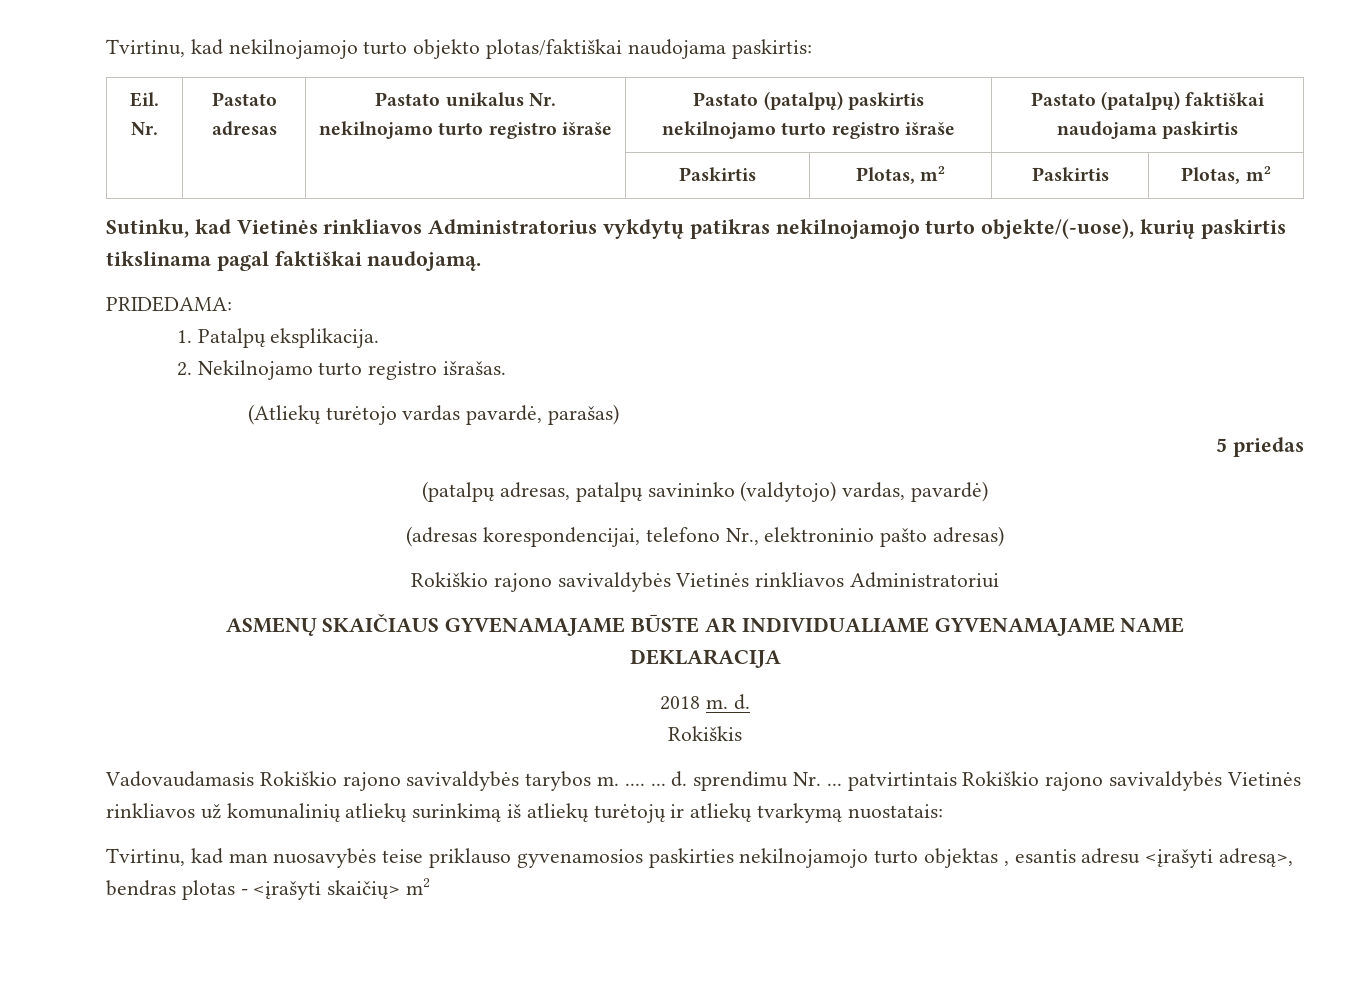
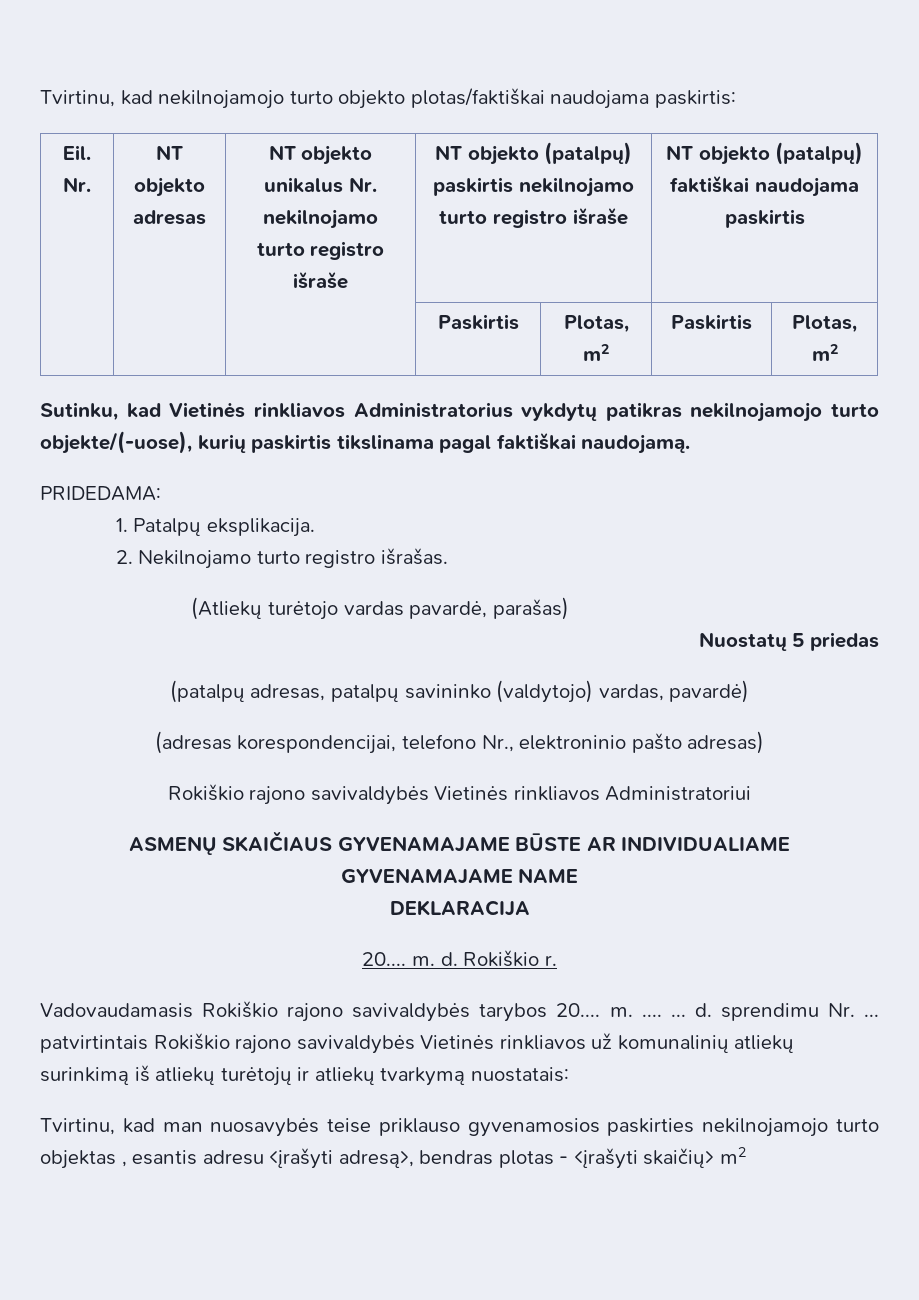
[211,92,277,106] Pastato -> [156,145,183,160] [134,177,205,197] NT objekto
[375,92,441,106] Pastato -> [268,145,373,165] NT objekto
[693,92,759,106] Pastato -> [434,145,539,165] NT objekto
[1030,92,1096,106] Pastato -> [665,145,770,165] NT objekto
(619, 414) none -> [698,632,787,651] Nuostatų
[660,696,701,710] 2018 -> [362,952,407,966] 20....
[668,726,742,741] // Rokiškis -> [463,950,557,967] Rokiškio r.
(592, 781) none -> [556,1003,601,1017] 20....

